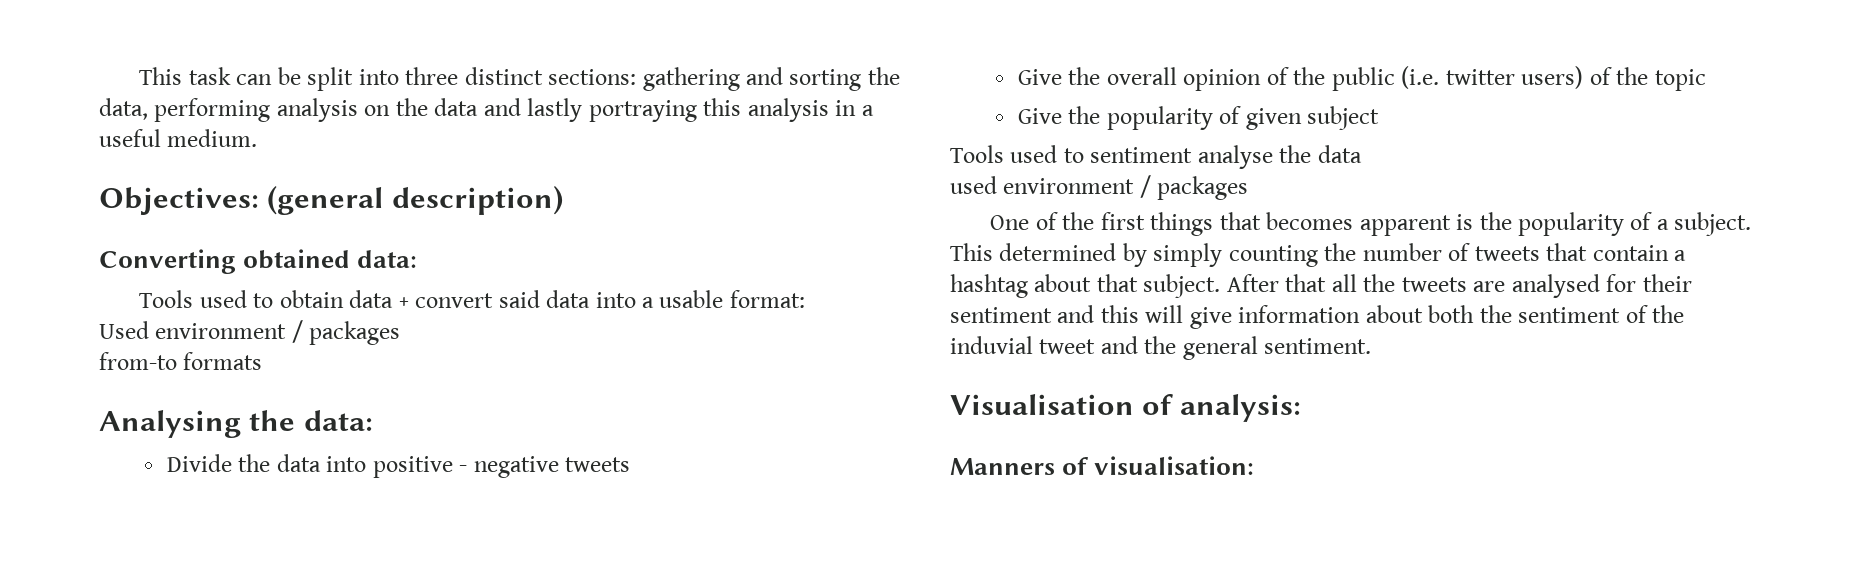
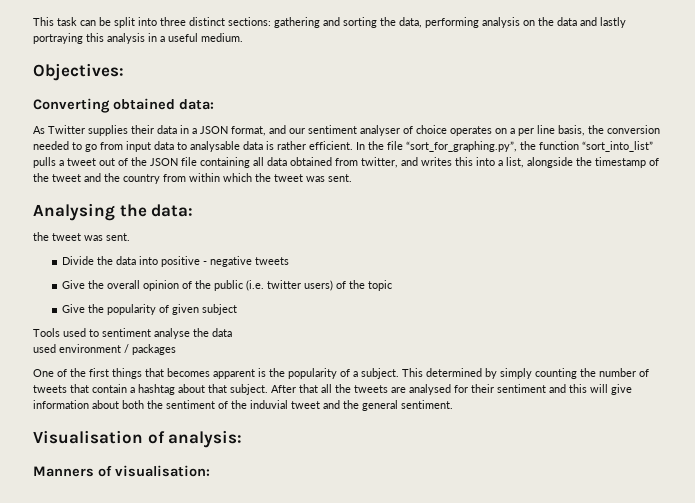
[267,186,563,215] (general description) -> (124, 72) none
[139,290,805,308] [99,320,401,345] [99,352,263,370] Tools used to obtain data + convert said data into a usable format: // Used environment / packages // from-to formats -> [33,125,660,136] [33,141,653,152] [33,157,659,168] [33,173,352,184] As Twitter supplies their data in a JSON format, and our sentiment analyser of choice operates on a per line basis, the conversion needed to go from input data to analysable data is rather efficient. In the file “sort_for_graphing.py”, the function “sort_into_list” pulls a tweet out of the JSON file containing all data obtained from twitter, and writes this into a list, alongside the timestamp of the tweet and the country from within which the tweet was sent.
(373, 420) none -> [33,232,130,241] // the tweet was sent.

